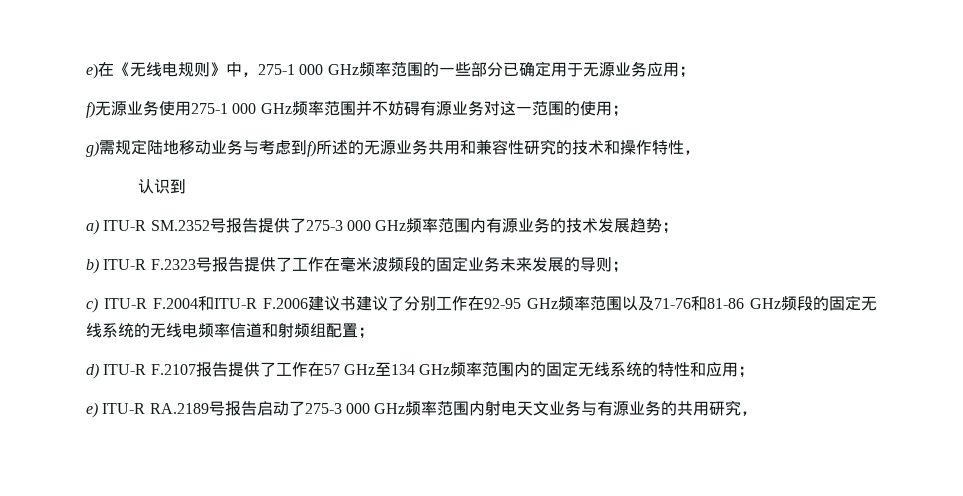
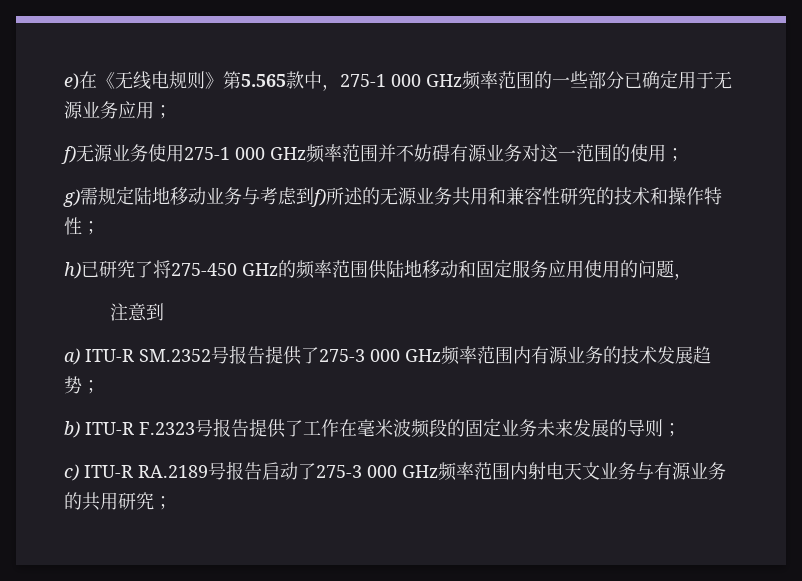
(226, 69) none -> [223,71,304,89] 第5.565款
(684, 147) none -> [82,221,100,235] [64,259,674,279] ； // h)已研究了将275-450 GHz的频率范围供陆地移动和固定服务应用使用的问题
[137,179,170,194] 认识 -> [109,303,147,321] 注意
[153,295,877,311] [86,323,374,339] [86,361,755,379] [86,402,146,418] F.2004和ITU-R F.2006建议书建议了分别工作在92-95 GHz频率范围以及71-76和81-86 GHz频段的固定无线系统的无线电频率信道和射频组配置； // d) ITU-R F.2107报告提供了工作在57 GHz至134 GHz频率范围内的固定无线系统的特性和应用； // e) ITU-R -> (133, 471) none
[741,411,758,416] ， -> [154,496,172,510] ；

